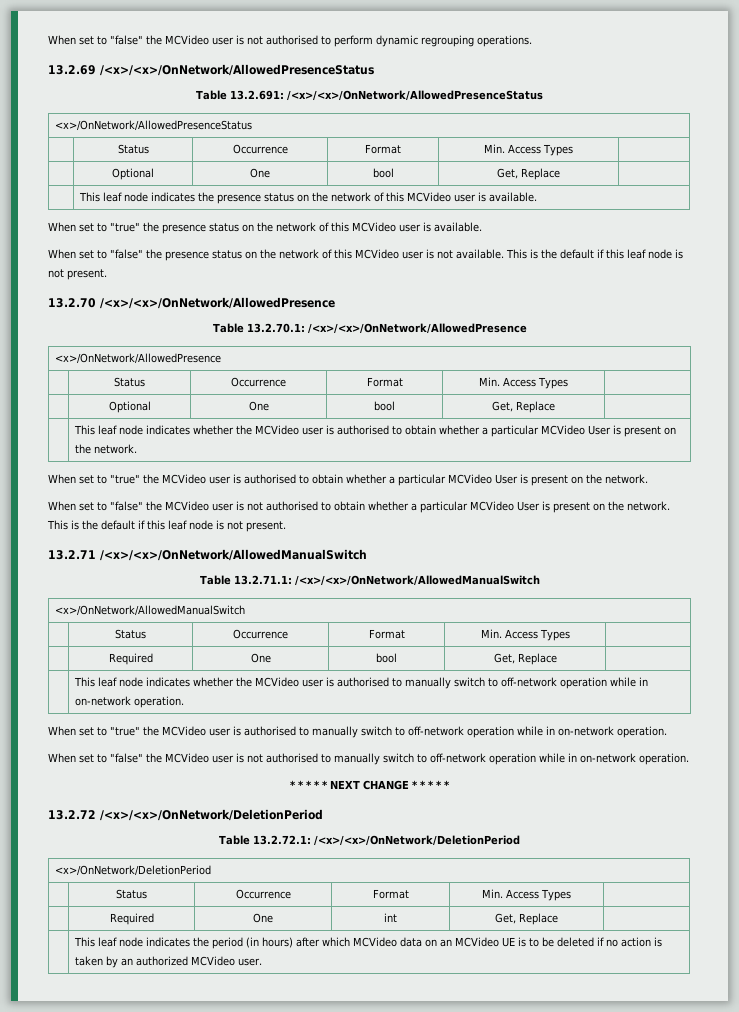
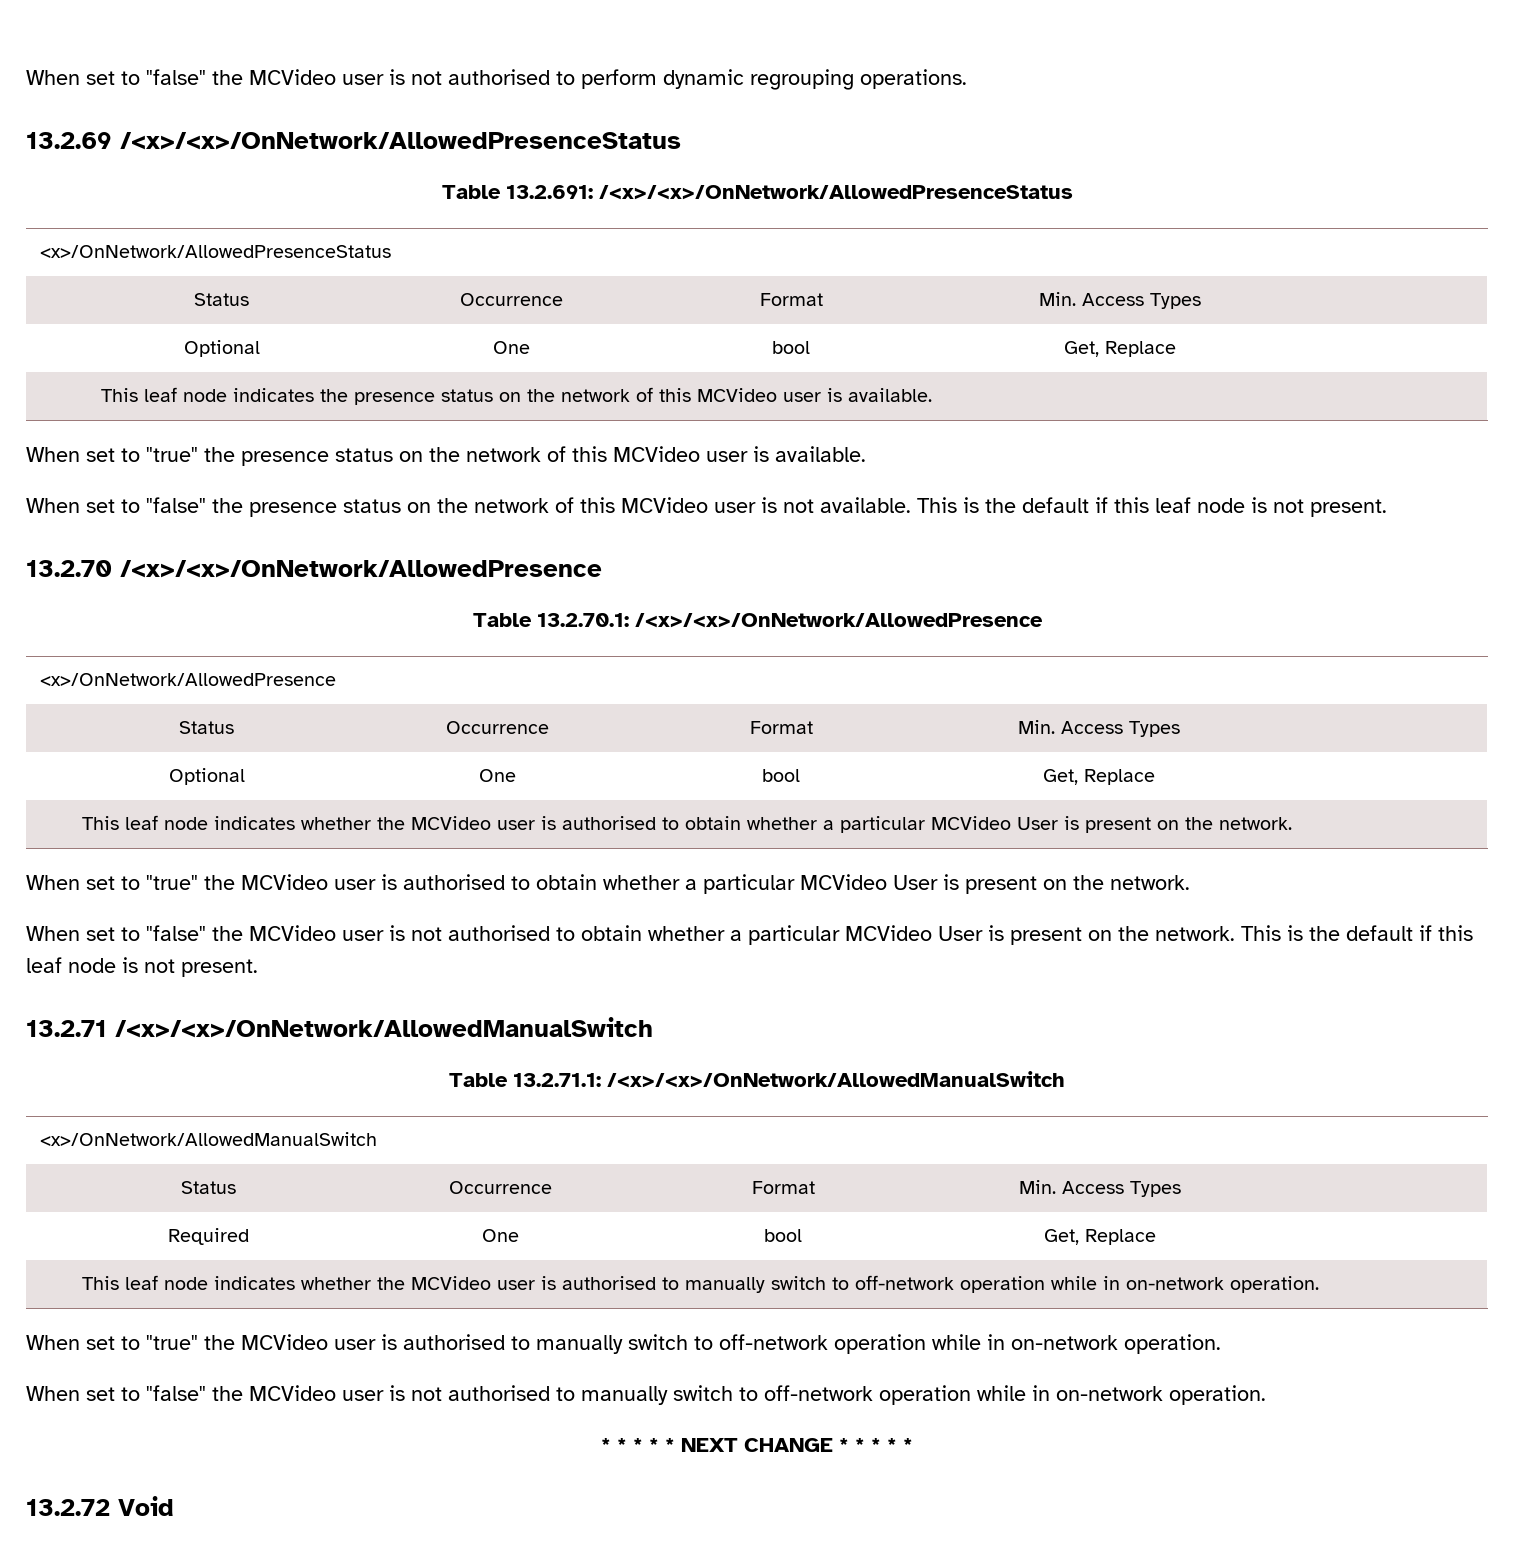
[100,809,323,821] [219,835,520,846] [55,865,212,876] [116,889,147,899] [235,889,291,899] [372,889,409,899] [482,889,572,901] [109,913,154,925] [253,913,273,923] [384,913,397,922] [495,913,558,925] [74,937,663,949] [75,956,263,968] /<x>/<x>/OnNetwork/DeletionPeriod // Table 13.2.72.1: /<x>/<x>/OnNetwork/DeletionPeriod // <x>/OnNetwork/DeletionPeriod // | Status | Occurrence | Format | Min. Access Types | // | Required | One | int | Get, Replace | // | This leaf node indicates the period (in hours) after which MCVideo data on an MCVideo UE is to be deleted if no action is taken by an authorized MCVideo user. -> [118,1496,174,1516] Void

